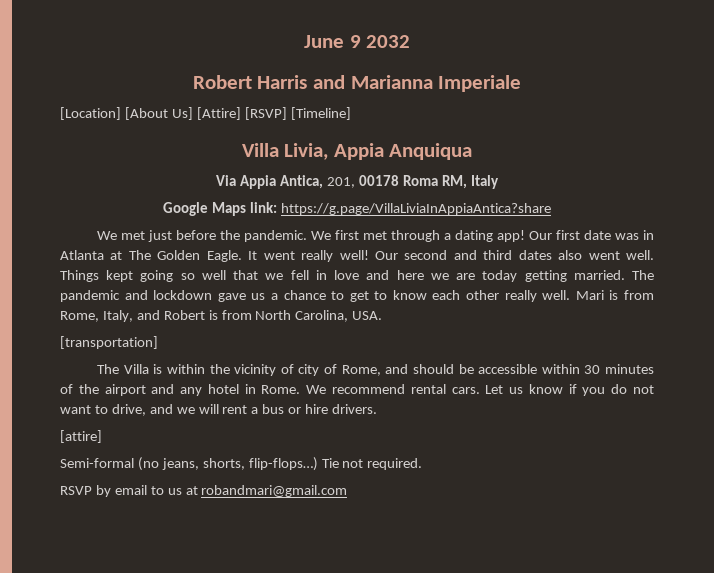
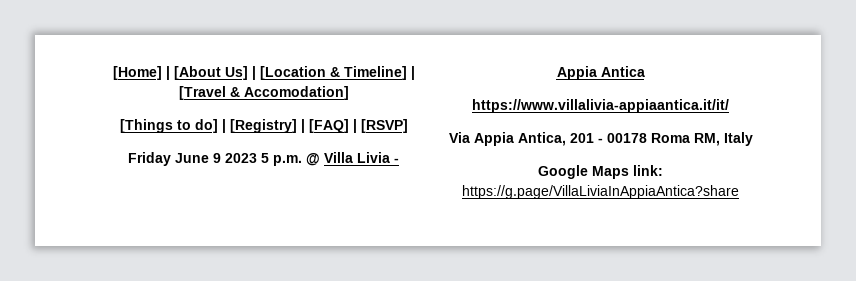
[303,35,411,48] [192,75,522,92] [60,107,351,120] [241,143,473,160] June 9 2032 // Robert Harris and Marianna Imperiale // [Location] [About Us] [Attire] [RSVP] [Timeline] // Villa Livia, Appia Anquiqua -> [112,66,415,80] [178,86,349,100] [119,119,408,133] [128,152,399,166] [556,66,645,80] [472,99,729,113] [Home] | [About Us] | [Location & Timeline] | [Travel & Accomodation] // [Things to do] | [Registry] | [FAQ] | [RSVP] // Friday June 9 2023 5 p.m. @ Villa Livia - Appia Antica // https://www.villalivia-appiaantica.it/it/
[327,177,356,188] 201, -> [569,133,603,143] 201 -
[97,230,654,242] [60,250,654,262] [60,270,655,282] [60,290,654,302] [60,310,383,322] [60,336,158,349] [97,364,654,376] [60,384,654,396] [60,404,378,416] [60,430,102,443] [60,457,423,471] [60,485,348,497] // We met just before the pandemic. We first met through a dating app! Our first date was in Atlanta at The Golden Eagle. It went really well! Our second and third dates also went well. Things kept going so well that we fell in love and here we are today getting married. The pandemic and lockdown gave us a chance to get to know each other really well. Mari is from Rome, Italy, and Robert is from North Carolina, USA. // [transportation] // The Villa is within the vicinity of city of Rome, and should be accessible within 30 minutes of the airport and any hotel in Rome. We recommend rental cars. Let us know if you do not want to drive, and we will rent a bus or hire drivers. // [attire] // Semi-formal (no jeans, shorts, flip-flops…) Tie not required. // RSVP by email to us at robandmari@gmail.com -> (739, 192) none

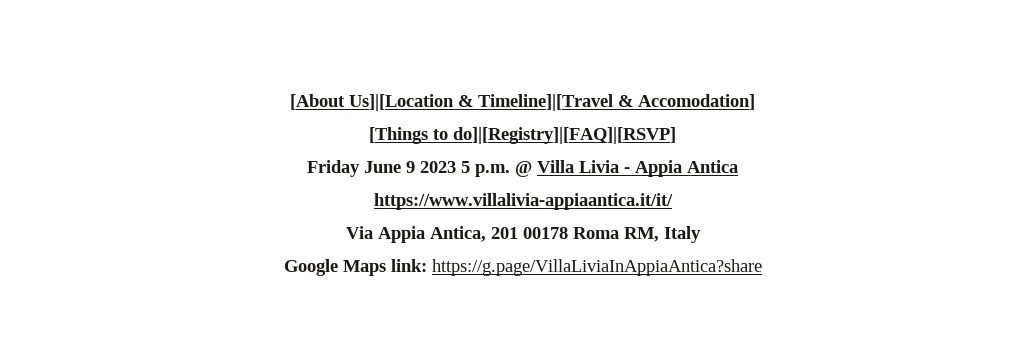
[112,66,415,80] [178,86,349,100] [119,119,408,133] [Home] | [About Us] | [Location & Timeline] | [Travel & Accomodation] // [Things to do] | [Registry] | [FAQ] | [RSVP] -> [290,94,755,111] [369,127,676,144] [About Us]|[Location & Timeline]|[Travel & Accomodation] // [Things to do]|[Registry]|[FAQ]|[RSVP]
[597,138,603,143] - -> (518, 233) none

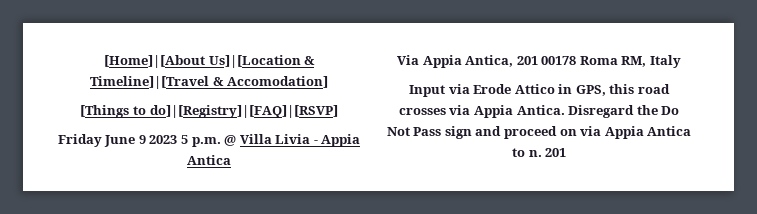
[290,94,345,110] [About -> [103,55,205,68] [Home]|[About
[373,193,673,210] // https://www.villalivia-appiaantica.it/it/ -> (231, 160) none
[283,259,762,276] Google Maps link: https://g.page/VillaLiviaInAppiaAntica?share -> [409,84,670,97] [398,105,680,118] [386,126,692,139] [511,148,567,157] Input via Erode Attico in GPS, this road crosses via Appia Antica. Disregard the Do Not Pass sign and proceed on via Appia Antica to n. 201

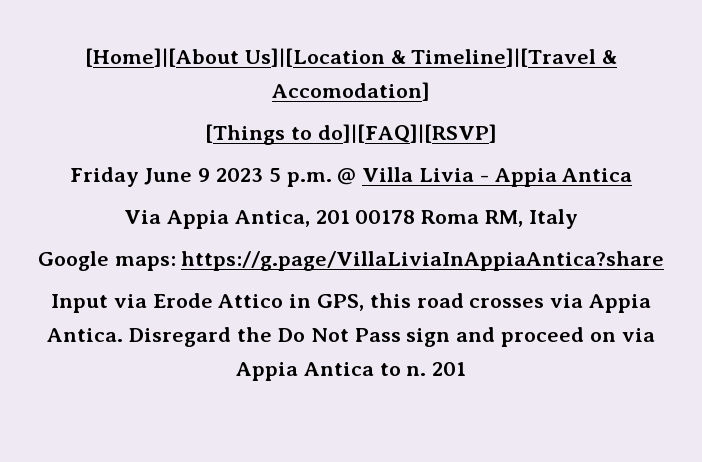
[149,105,338,118] do]|[Registry]|[FAQ]|[RSVP] -> [317,124,497,143] do]|[FAQ]|[RSVP]
(681, 61) none -> [37,251,665,271] // Google maps: https://g.page/VillaLiviaInAppiaAntica?share

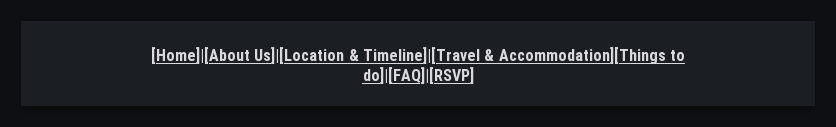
[272,82,430,101] [205,124,286,145] Accomodation] // [Things -> [498,47,666,64] Accommodation][Things
[69,167,633,187] [124,209,578,229] [37,251,665,271] [50,293,652,313] [47,327,655,347] [235,362,467,381] // Friday June 9 2023 5 p.m. @ Villa Livia - Appia Antica // Via Appia Antica, 201 00178 Roma RM, Italy // Google maps: https://g.page/VillaLiviaInAppiaAntica?share // Input via Erode Attico in GPS, this road crosses via Appia Antica. Disregard the Do Not Pass sign and proceed on via Appia Antica to n. 201 -> (474, 75) none

